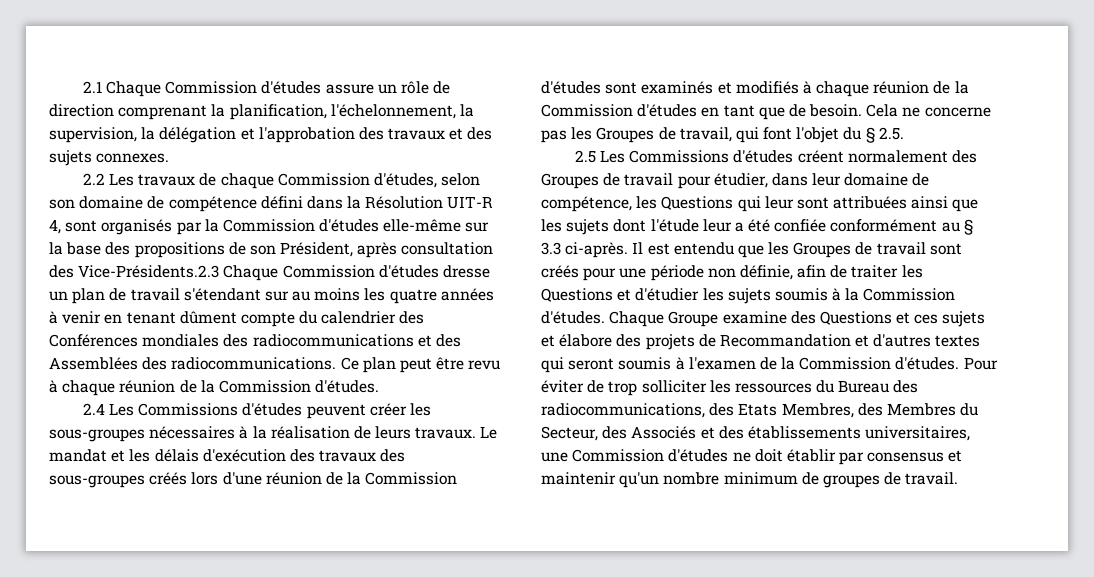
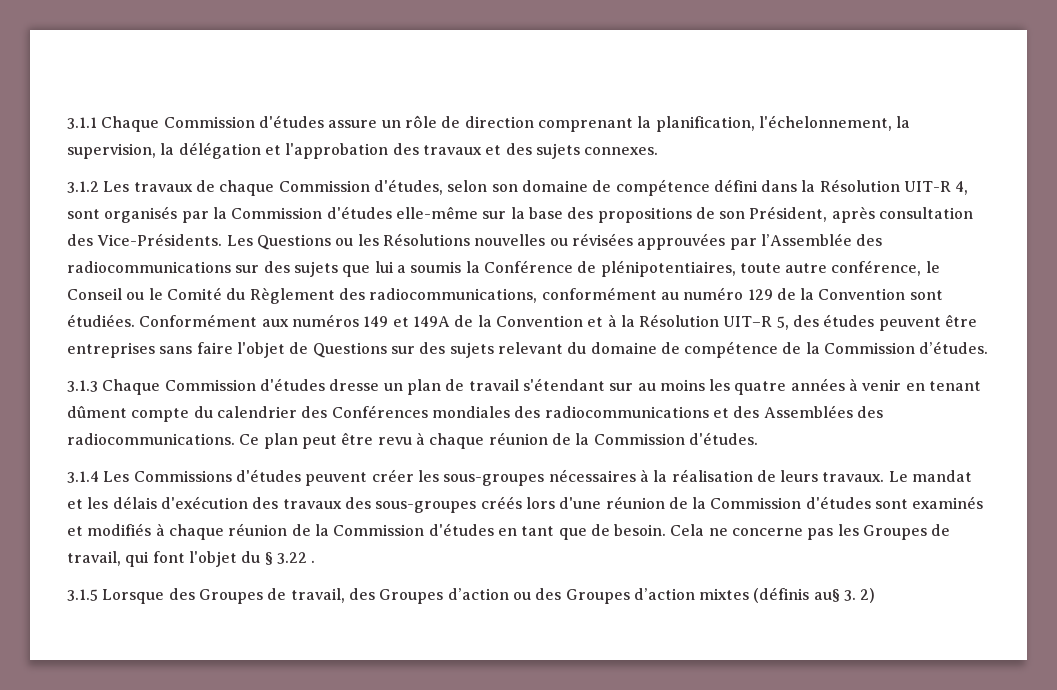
[82,81,102,93] 2.1 -> [67,117,97,129] 3.1.1
[82,173,105,185] 2.2 -> [67,181,99,193] 3.1.2
[78,265,220,278] Vice-Présidents.2.3 -> [97,233,883,250] [67,260,940,277] [67,287,943,304] [67,314,978,331] [67,341,989,358] [67,380,98,392] Vice-Présidents. Les Questions ou les Résolutions nouvelles ou révisées approuvées par l’Assemblée des radiocommunications sur des sujets que lui a soumis la Conférence de plénipotentiaires, toute autre conférence, le Conseil ou le Comité du Règlement des radiocommunications, conformément au numéro 129 de la Convention sont étudiées. Conformément aux numéros 149 et 149A de la Convention et à la Résolution UIT–R 5, des études peuvent être entreprises sans faire l'objet de Questions sur des sujets relevant du domaine de compétence de la Commission d’études. // 3.1.3
[82,403,105,415] 2.4 -> [67,471,99,483] 3.1.4
[878,127,904,140] [574,150,977,163] [541,173,930,189] [541,196,979,212] [541,219,973,235] [541,242,962,258] [541,265,923,281] [541,288,956,304] [541,311,986,327] [541,334,981,350] [541,357,998,373] [541,380,919,396] [541,403,979,418] [541,426,971,441] [541,449,963,465] [541,472,959,488] 2.5. // 2.5 Les Commissions d'études créent normalement des Groupes de travail pour étudier, dans leur domaine de compétence, les Questions qui leur sont attribuées ainsi que les sujets dont l'étude leur a été confiée conformément au § 3.3 ci-après. Il est entendu que les Groupes de travail sont créés pour une période non définie, afin de traiter les Questions et d'étudier les sujets soumis à la Commission d'études. Chaque Groupe examine des Questions et ces sujets et élabore des projets de Recommandation et d'autres textes qui seront soumis à l'examen de la Commission d'études. Pour éviter de trop solliciter les ressources du Bureau des radiocommunications, des Etats Membres, des Membres du Secteur, des Associés et des établissements universitaires, une Commission d'études ne doit établir par consensus et maintenir qu'un nombre minimum de groupes de travail. -> [276,552,316,564] [67,587,876,604] 3.22 . // 3.1.5 Lorsque des Groupes de travail, des Groupes d’action ou des Groupes d’action mixtes (définis au§ 3. 2)

